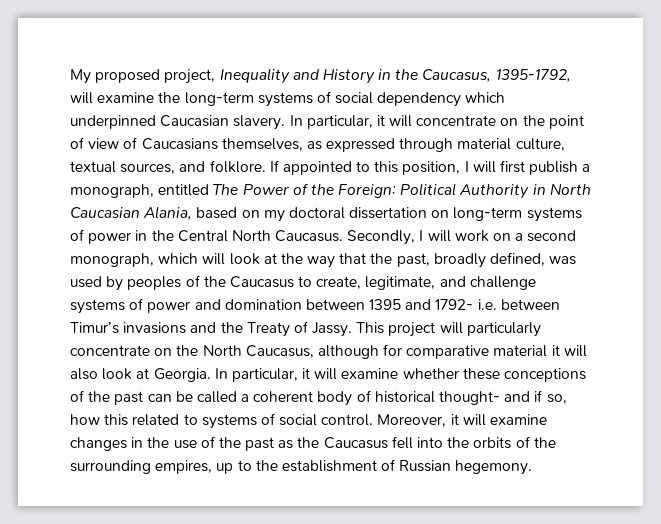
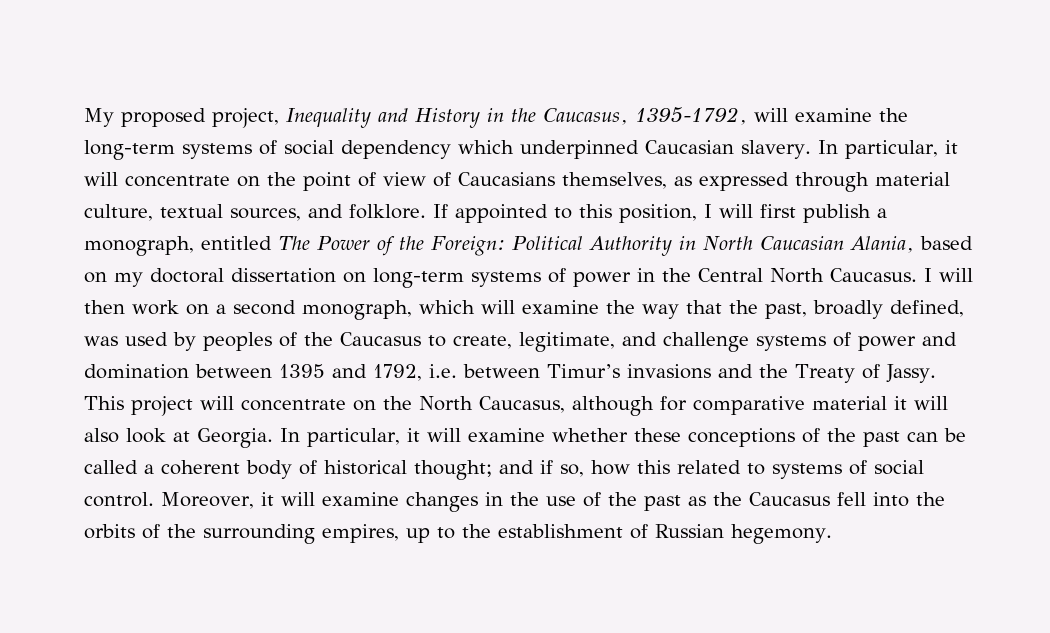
[347,230,451,245] Secondly, I will -> [924,268,973,282] [84,300,125,314] I will then
[229,253,277,265] look at -> [522,300,599,314] examine
[435,299,474,310] 1792- -> [373,364,422,381] 1792,
[466,322,541,337] particularly -> (234, 403) none
[439,391,501,405] thought- -> [414,460,492,480] thought;

